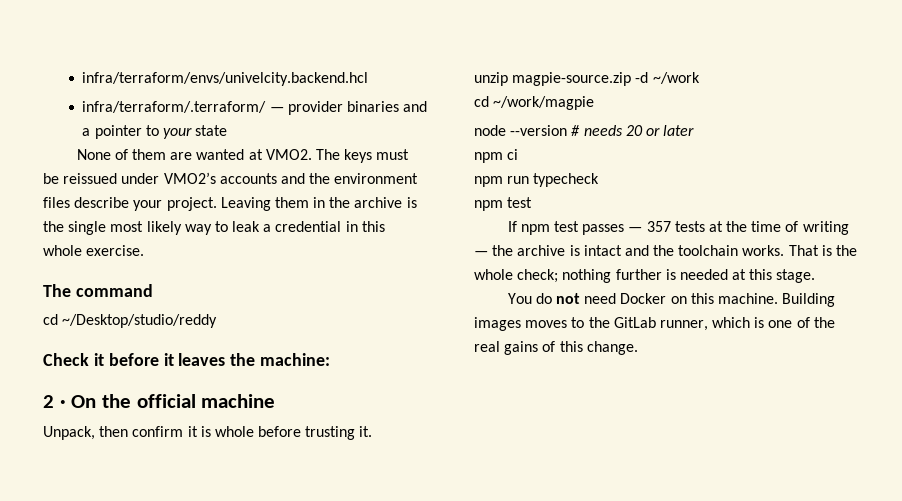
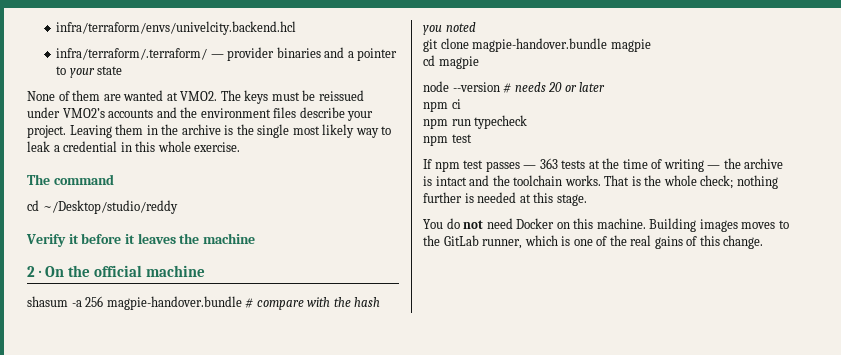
[43,353,89,366] Check -> [26,234,66,247] Verify
[260,353,331,366] machine: -> [202,233,255,244] machine
[43,426,373,440] [474,72,700,86] [474,96,595,110] Unpack, then confirm it is whole before trusting it. // unzip magpie-source.zip -d ~/work // cd ~/work/magpie -> [27,296,381,310] [423,22,476,35] [423,38,651,52] [423,55,479,69] shasum -a 256 magpie-handover.bundle # compare with the hash you noted // git clone magpie-handover.bundle magpie // cd magpie
[646,221,671,232] 357 -> [539,158,558,169] 363

